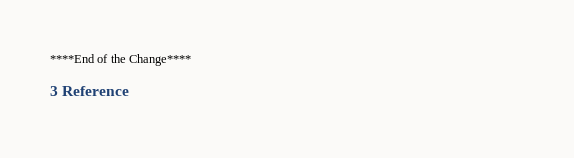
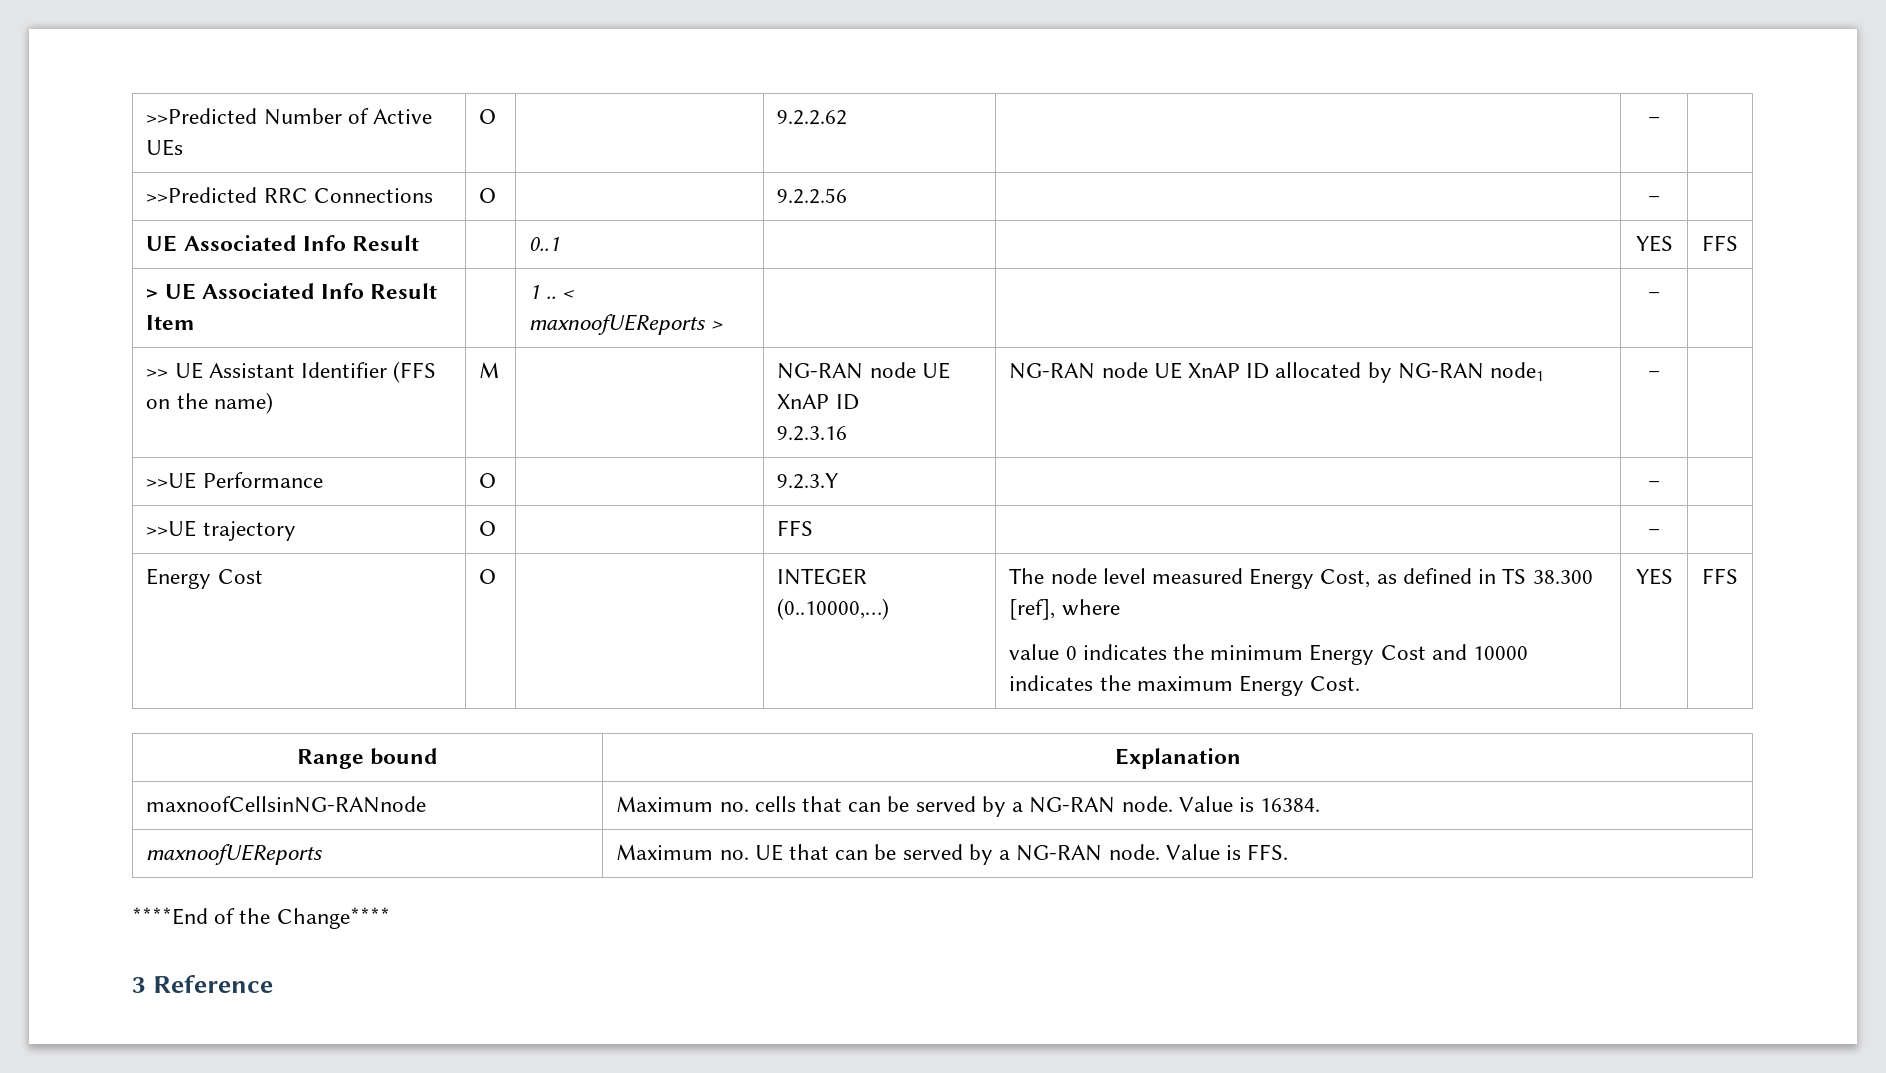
(50, 58) none -> [146,108,433,125] [146,139,184,156] [479,109,497,124] [777,110,848,125] [1648,117,1660,124] [146,187,433,203] [479,188,497,203] [777,188,848,204] [1648,196,1660,203] [146,235,420,252] [529,236,561,251] [1635,235,1673,252] [1702,235,1738,251] [146,283,438,300] [146,315,196,330] [529,284,575,299] [529,314,723,335] [1648,292,1660,299] [146,361,437,383] [146,392,273,414] [479,362,500,378] [777,362,950,379] [777,394,859,410] [777,426,848,441] [1009,362,1544,383] [1648,371,1660,378] [146,472,323,489] [479,473,497,488] [777,473,839,489] [1648,481,1660,488] [146,520,296,541] [479,521,497,536] [777,520,814,536] [1648,529,1660,536] [146,568,263,589] [479,569,497,584] [777,568,868,585] [777,598,890,620] [1009,568,1593,589] [1009,599,1120,620] [1009,644,1529,665] [1009,675,1361,696] [1635,568,1673,585] [1702,568,1738,584] [296,748,439,769] [1114,748,1241,769] [146,796,427,813] [616,796,1321,817] [146,844,324,865] [616,844,1289,865] >>Predicted Number of Active UEs | O | | 9.2.2.62 | | – | // >>Predicted RRC Connections | O | | 9.2.2.56 | | – | // UE Associated Info Result | | 0..1 | | | YES | FFS // > UE Associated Info Result Item | | 1 .. < maxnoofUEReports > | | | – | // >> UE Assistant Identifier (FFS on the name) | M | | NG-RAN node UE XnAP ID // 9.2.3.16 | NG-RAN node UE XnAP ID allocated by NG-RAN node1 | – | // >>UE Performance | O | | 9.2.3.Y | | – | // >>UE trajectory | O | | FFS | | – | // Energy Cost | O | | INTEGER (0..10000,…) | The node level measured Energy Cost, as defined in TS 38.300 [ref], where // value 0 indicates the minimum Energy Cost and 10000 indicates the maximum Energy Cost. | YES | FFS // Range bound | Explanation // maxnoofCellsinNG-RANnode | Maximum no. cells that can be served by a NG-RAN node. Value is 16384. // maxnoofUEReports | Maximum no. UE that can be served by a NG-RAN node. Value is FFS. //

